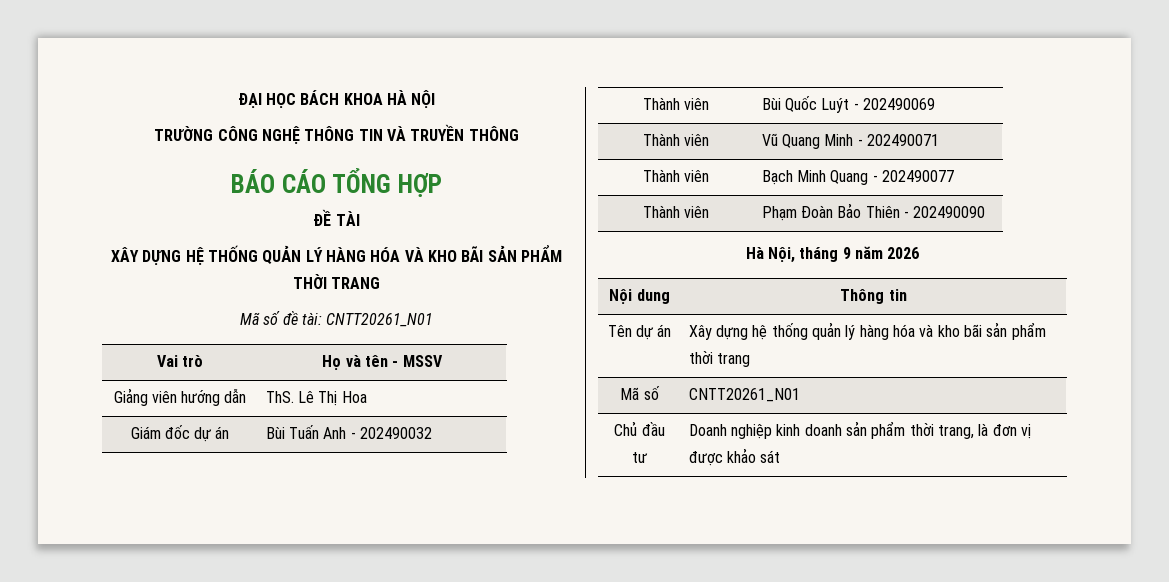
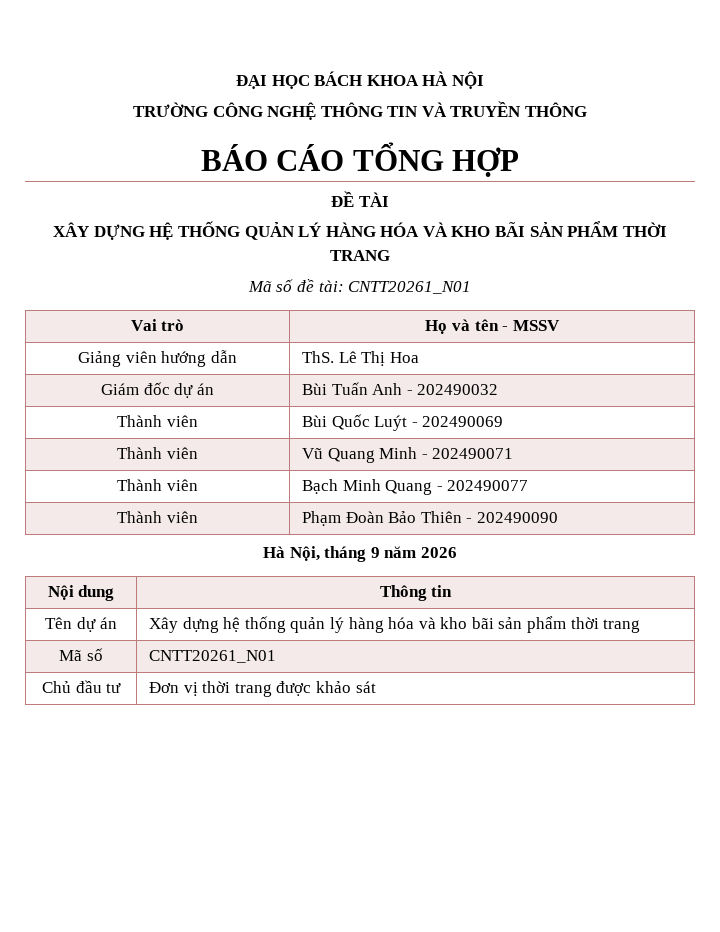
[688,421,1032,439] Doanh nghiệp kinh doanh sản phẩm thời trang, là đơn vị -> [148,681,272,697] Đơn vị thời trang

